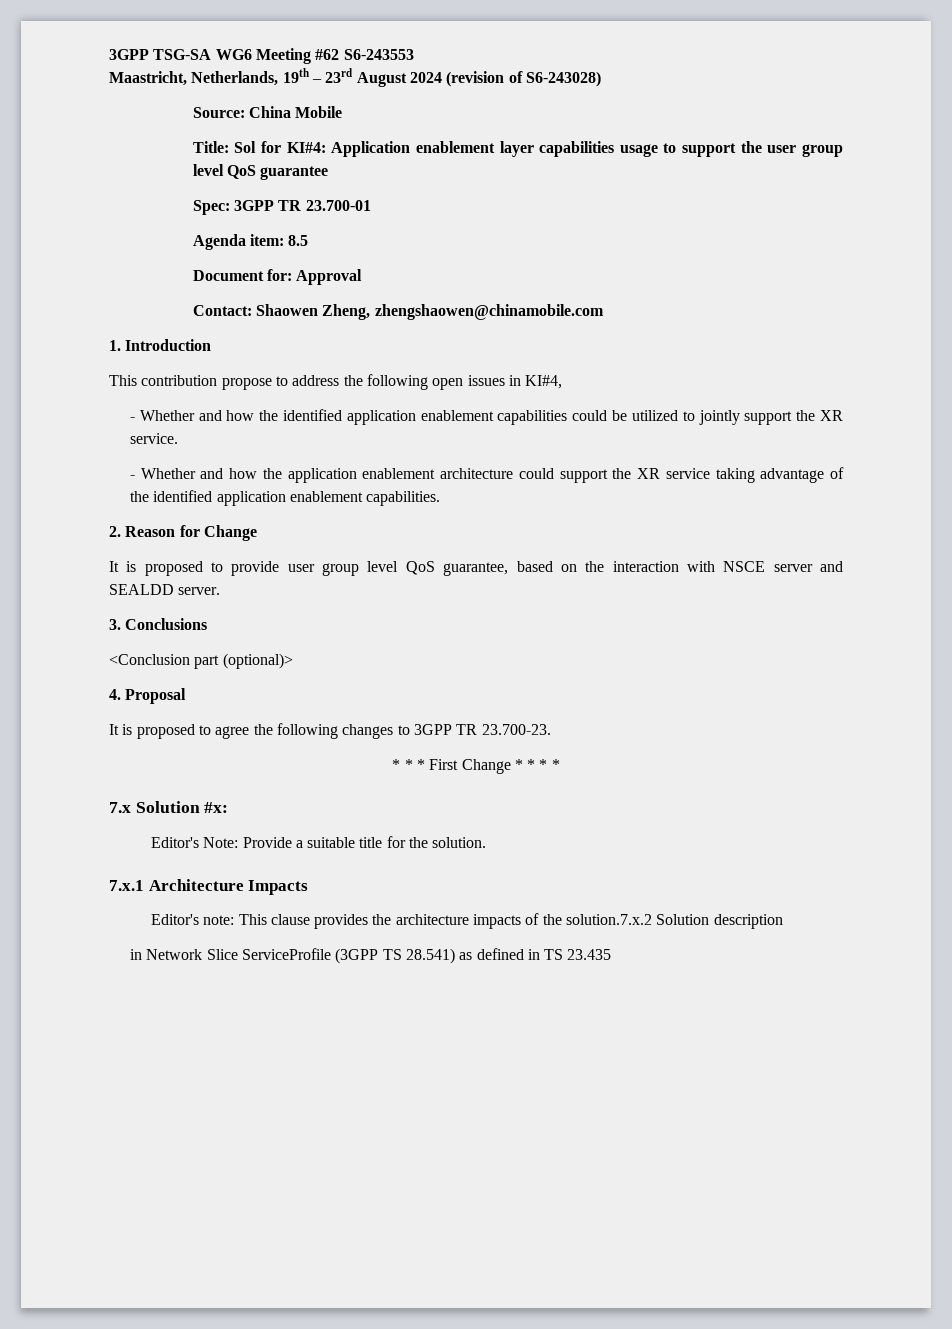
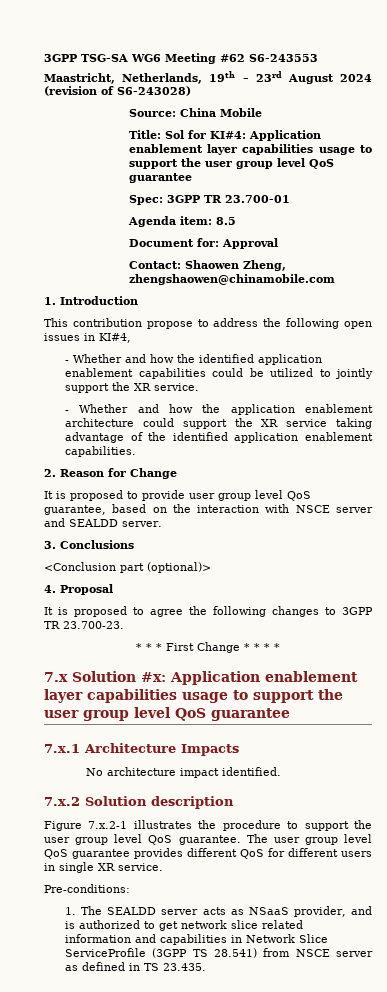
[150,836,487,848] [109,879,309,895] [150,913,783,929] // Editor's Note: Provide a suitable title for the solution. // 7.x.1 Architecture Impacts // Editor's note: This clause provides the architecture impacts of the solution.7.x.2 Solution description // -> [170,671,358,685] [44,689,343,703] [44,707,290,721] [44,743,239,756] [86,767,282,778] [44,796,234,809] [44,820,372,831] [44,834,372,845] [44,848,372,859] [44,862,163,873] [44,884,130,893] [65,906,372,917] [65,920,304,931] [65,934,228,945] Application enablement layer capabilities usage to support the user group level QoS guarantee // 7.x.1 Architecture Impacts // No architecture impact identified. // 7.x.2 Solution description // Figure 7.x.2-1 illustrates the procedure to support the user group level QoS guarantee. The user group level QoS guarantee provides different QoS for different users in single XR service. // Pre-conditions: // 1. The SEALDD server acts as NSaaS provider, and is authorized to get network slice related information and capabilities
(455, 956) none -> [263,948,373,957] from NSCE server
[567,949,612,960] 23.435 -> [163,963,207,971] 23.435.

